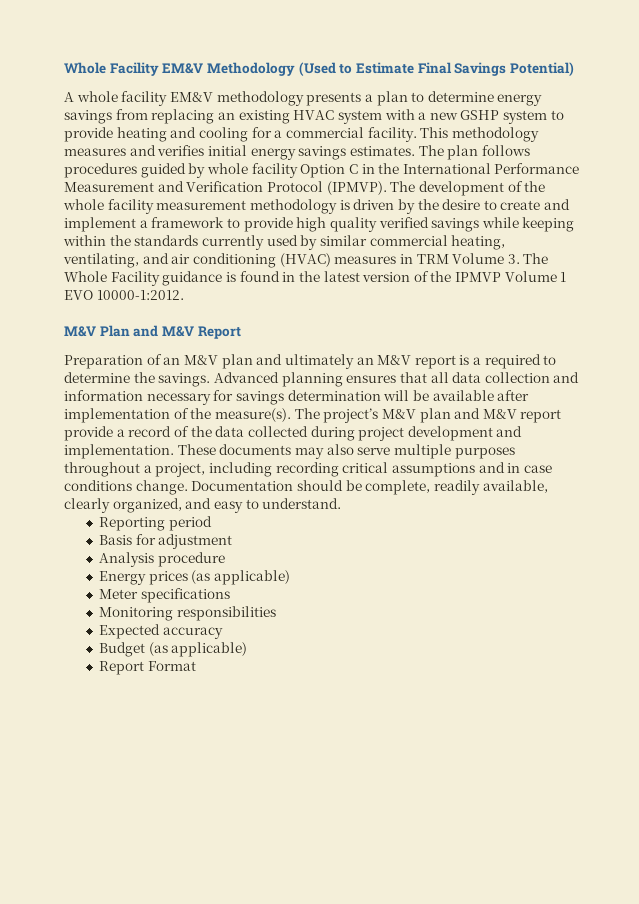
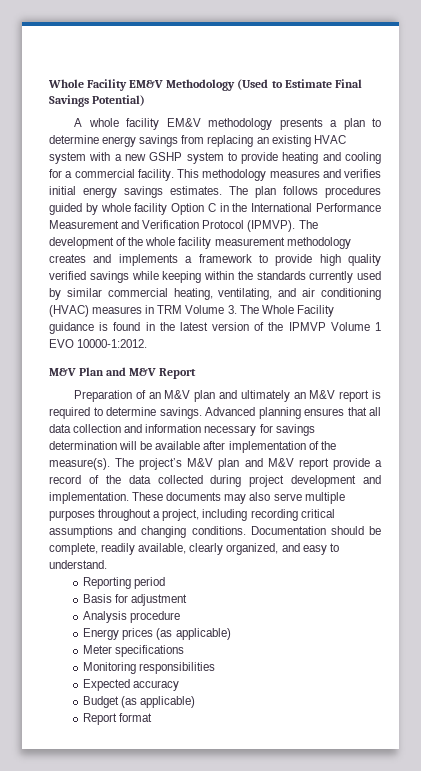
[339,199,571,214] [64,217,136,232] is driven by the desire to create and implement -> [49,254,178,266] creates and implements
[473,357,482,365] a -> (381, 394) none
[133,372,155,383] the -> (156, 411) none
[507,463,552,473] [64,480,188,495] in case conditions change. -> [141,526,246,538] changing conditions.
[147,661,196,671] Format -> [119,713,153,722] format

